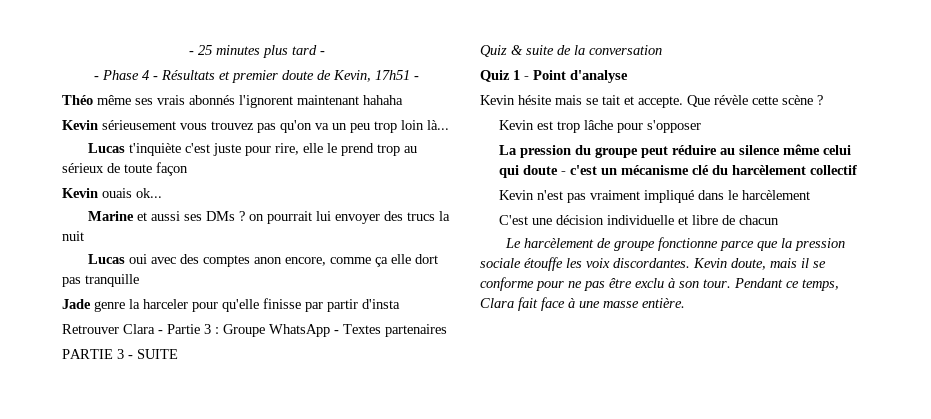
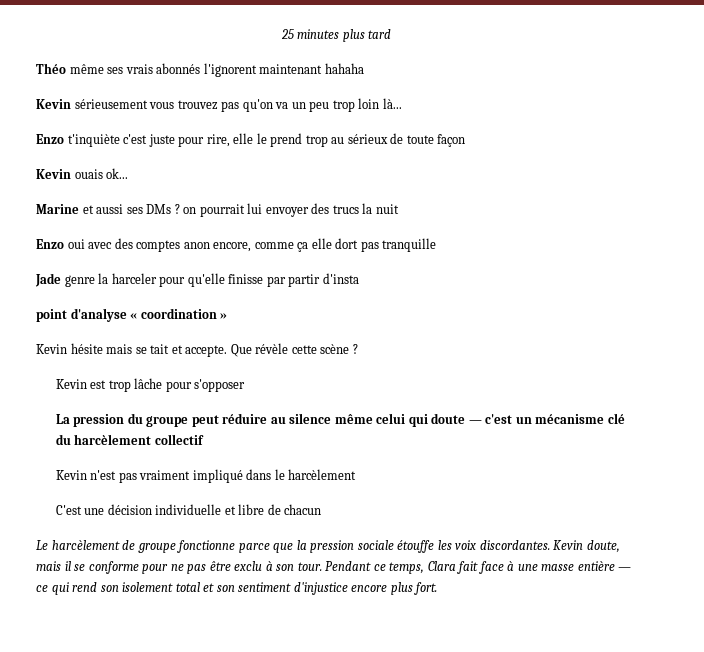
[188,51,194,55] - -> (280, 34) none
[319,51,325,55] [94,70,419,83] - // - Phase 4 - Résultats et premier doute de Kevin, 17h51 - -> (392, 34) none
[88,143,126,153] Lucas -> [36,134,64,144] Enzo
[88,254,126,264] Lucas -> [36,239,64,249] Enzo
[62,324,447,337] [62,349,178,359] [480,45,662,57] [480,70,628,83] Retrouver Clara - Partie 3 : Groupe WhatsApp - Textes partenaires // PARTIE 3 - SUITE // Quiz & suite de la conversation // Quiz 1 - Point d'analyse -> [36,308,228,322] point d'analyse « coordination »
[560,171,566,175] - -> [468,420,482,424] —
[642,298,685,308] entière. -> [577,561,632,571] [36,582,438,595] entière — ce qui rend son isolement total et son sentiment d'injustice encore plus fort.

